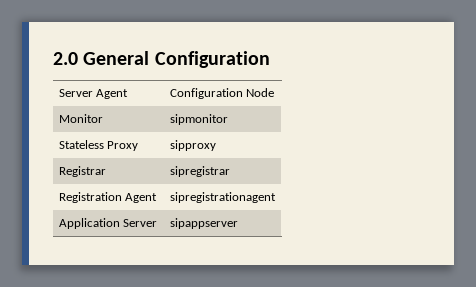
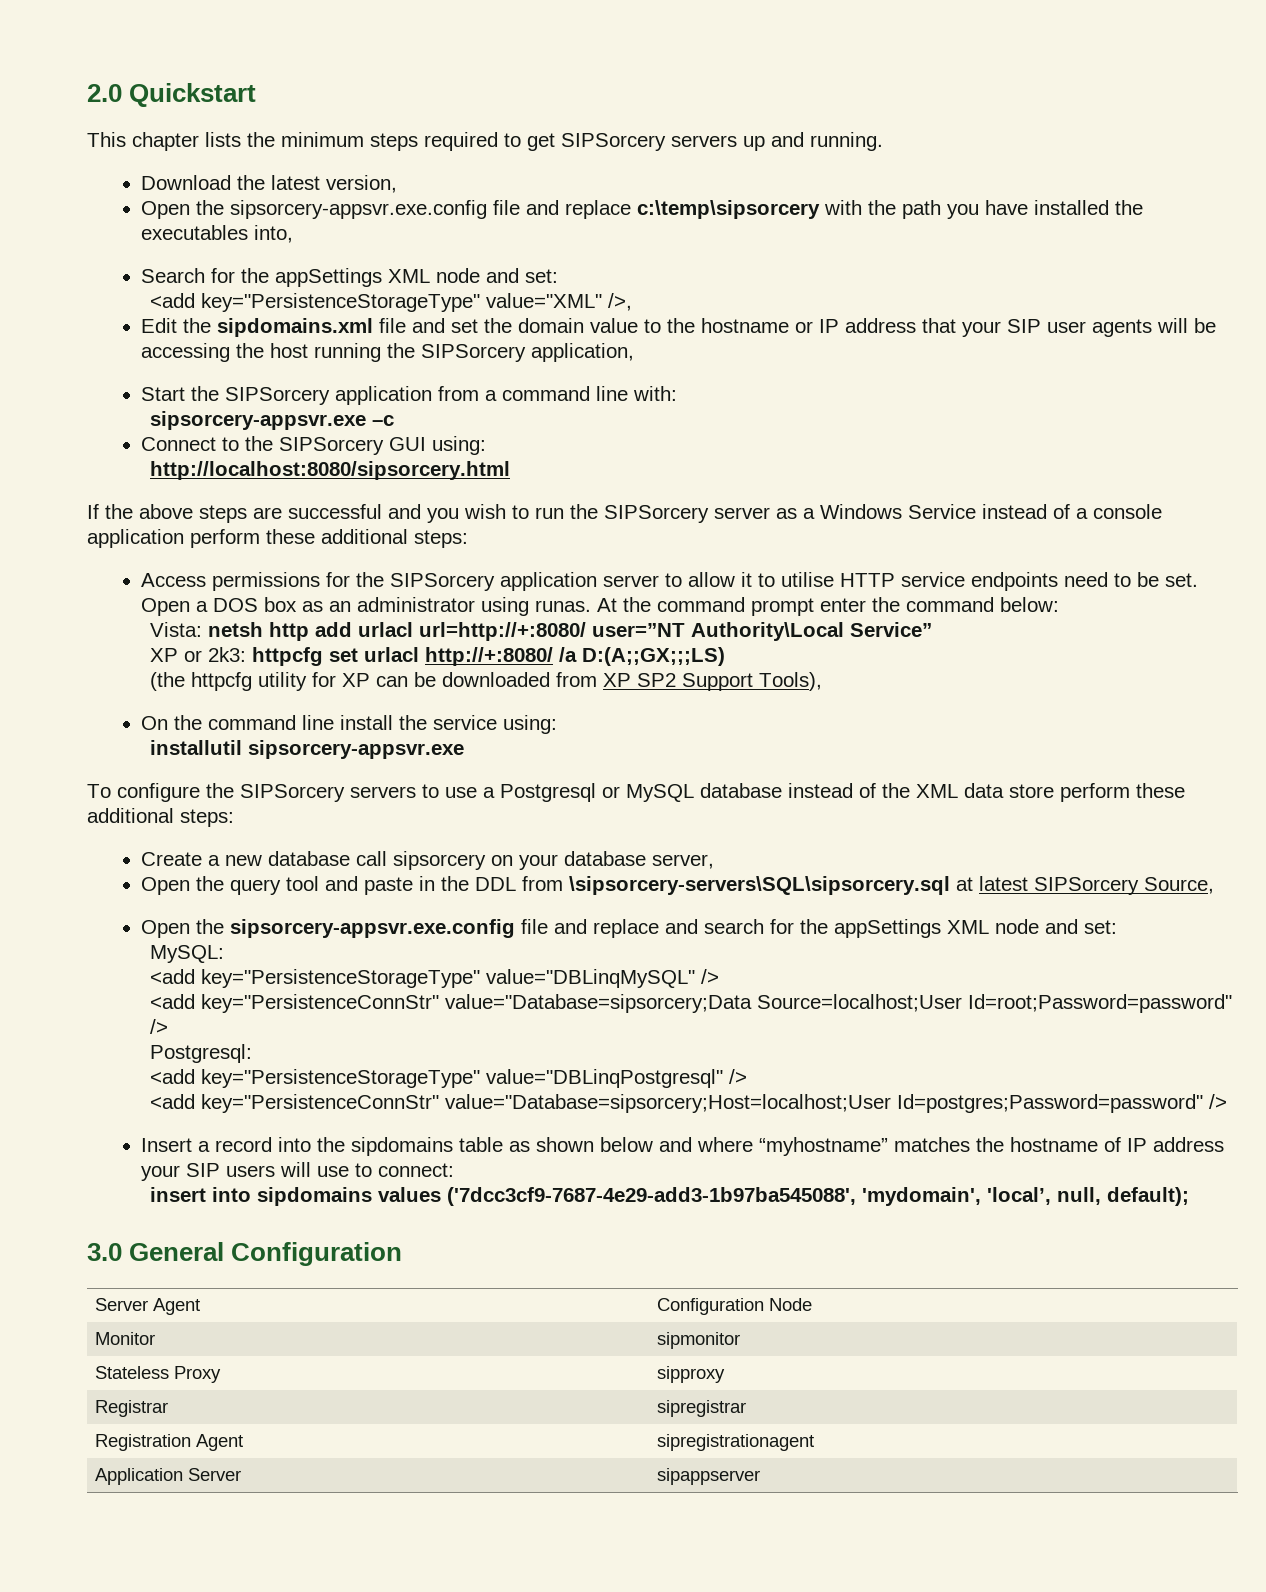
(78, 58) none -> [129,83,257,107] [87,132,883,151] [141,175,398,193] [141,200,1144,219] [141,225,294,243] [141,268,559,287] [150,293,633,312] [141,318,1217,337] [141,343,635,362] [141,386,678,405] [150,411,395,430] [141,436,487,455] [150,461,511,480] [87,504,1162,523] [87,529,468,548] [141,572,1199,591] [141,597,1060,616] [150,622,933,641] [150,647,726,666] [150,672,823,691] [141,715,558,734] [150,740,465,759] [87,783,1185,802] [87,808,234,827] [141,851,715,870] [141,876,1215,895] [141,919,1118,938] [150,945,225,963] [150,969,720,988] [150,994,1233,1013] [150,1019,169,1034] [150,1044,253,1063] [150,1069,748,1088] [150,1094,1228,1113] [141,1137,1225,1156] [141,1162,455,1181] [150,1187,1190,1206] [87,1243,122,1261] Quickstart // This chapter lists the minimum steps required to get SIPSorcery servers up and running. // Download the latest version, // Open the sipsorcery-appsvr.exe.config file and replace c:\temp\sipsorcery with the path you have installed the executables into, // Search for the appSettings XML node and set: // <add key="PersistenceStorageType" value="XML" />, // Edit the sipdomains.xml file and set the domain value to the hostname or IP address that your SIP user agents will be accessing the host running the SIPSorcery application, // Start the SIPSorcery application from a command line with: // sipsorcery-appsvr.exe –c // Connect to the SIPSorcery GUI using: // http://localhost:8080/sipsorcery.html // If the above steps are successful and you wish to run the SIPSorcery server as a Windows Service instead of a console application perform these additional steps: // Access permissions for the SIPSorcery application server to allow it to utilise HTTP service endpoints need to be set. Open a DOS box as an administrator using runas. At the command prompt enter the command below: // Vista: netsh http add urlacl url=http://+:8080/ user=”NT Authority\Local Service” // XP or 2k3: httpcfg set urlacl http://+:8080/ /a D:(A;;GX;;;LS) // (the httpcfg utility for XP can be downloaded from XP SP2 Support Tools), // On the command line install the service using: // installutil sipsorcery-appsvr.exe // To configure the SIPSorcery servers to use a Postgresql or MySQL database instead of the XML data store perform these additional steps: // Create a new database call sipsorcery on your database server, // Open the query tool and paste in the DDL from \sipsorcery-servers\SQL\sipsorcery.sql at latest SIPSorcery Source, // Open the sipsorcery-appsvr.exe.config file and replace and search for the appSettings XML node and set: // MySQL: // <add key="PersistenceStorageType" value="DBLinqMySQL" /> // <add key="PersistenceConnStr" value="Database=sipsorcery;Data Source=localhost;User Id=root;Password=password" /> // Postgresql: // <add key="PersistenceStorageType" value="DBLinqPostgresql" /> // <add key="PersistenceConnStr" value="Database=sipsorcery;Host=localhost;User Id=postgres;Password=password" /> // Insert a record into the sipdomains table as shown below and where “myhostname” matches the hostname of IP address your SIP users will use to connect: // insert into sipdomains values ('7dcc3cf9-7687-4e29-add3-1b97ba545088', 'mydomain', 'local’, null, default); // 3.0

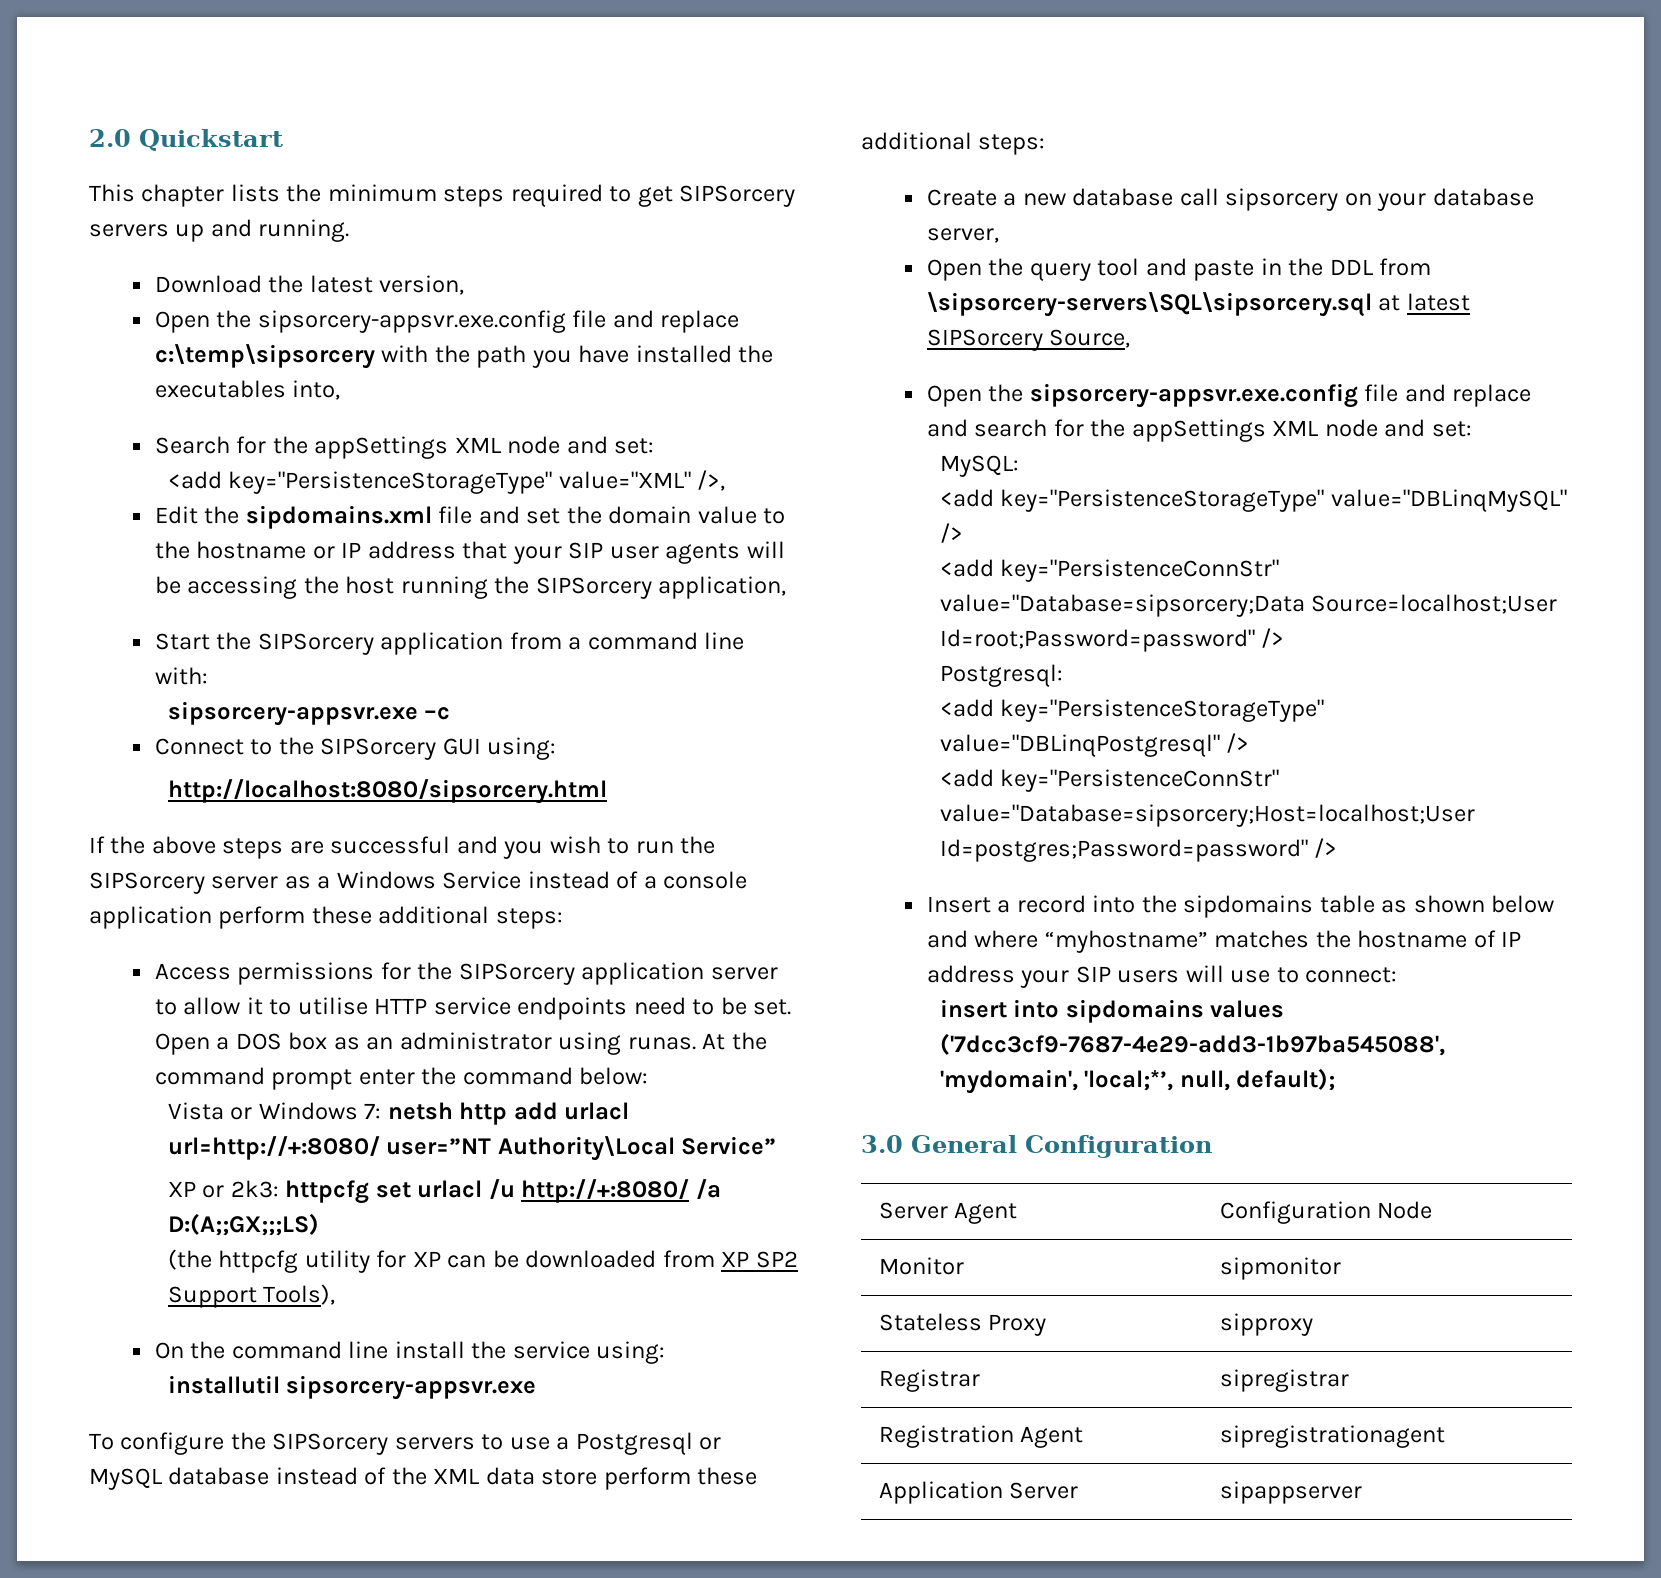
[150,622,203,637] Vista: -> [167,1102,382,1120] Vista or Windows 7:
(420, 654) none -> [488,1179,515,1199] /u
[987,1187,1052,1205] 'local’, -> [1084,1070,1174,1091] 'local;*’,

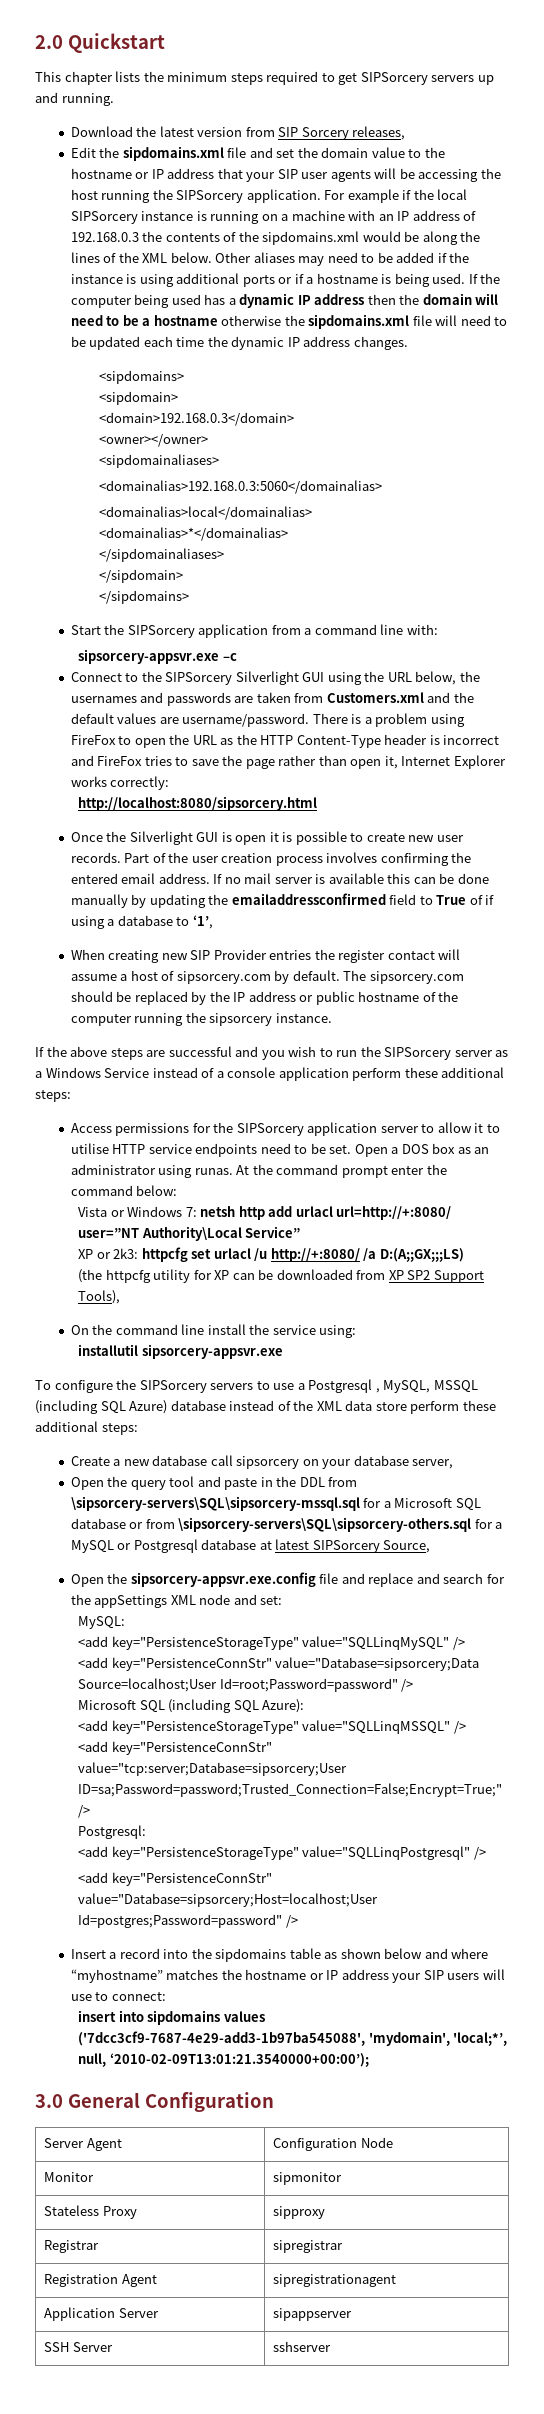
[379,275,465,295] [154,310,740,333] [154,344,774,369] [154,380,341,400] [154,436,655,459] [167,470,726,494] version, // Open the sipsorcery-appsvr.exe.config file and replace c:\temp\sipsorcery with the path you have installed the executables into, // Search for the appSettings XML node and set: // <add key="PersistenceStorageType" value="XML" />, -> [197,126,406,140] version from SIP Sorcery releases,
[658,576,787,599] application, -> [246,189,468,203] [70,210,477,224] [70,231,481,245] [70,252,470,266] [70,273,501,287] [70,293,499,308] [70,314,508,329] [70,336,408,350] [99,370,185,384] [99,391,179,405] [99,412,295,426] [99,434,209,447] [99,454,220,468] [99,480,383,494] [99,506,313,520] [99,527,289,541] [99,548,225,562] [99,569,184,583] [99,590,190,604] application. For example if the local SIPSorcery instance is running on a machine with an IP address of 192.168.0.3 the contents of the sipdomains.xml would be along the lines of the XML below. Other aliases may need to be added if the instance is using additional ports or if a hostname is being used. If the computer being used has a dynamic IP address then the domain will need to be a hostname otherwise the sipdomains.xml file will need to be updated each time the dynamic IP address changes. // <sipdomains> // <sipdomain> // <domain>192.168.0.3</domain> // <owner></owner> // <sipdomainaliases> // <domainalias>192.168.0.3:5060</domainalias> // <domainalias>local</domainalias> // <domainalias>*</domainalias> // </sipdomainaliases> // </sipdomain> // </sipdomains>
[442,737,557,760] [167,779,607,804] GUI using: // http://localhost:8080/sipsorcery.html -> [235,671,480,685] [70,692,474,706] [70,713,465,727] [70,734,500,748] [70,755,506,769] [70,776,170,790] [77,796,317,811] [70,831,464,845] [70,852,472,866] [70,873,489,884] [70,893,495,908] [70,915,213,929] [70,949,461,963] [70,970,464,984] [70,991,459,1005] [70,1012,332,1026] Silverlight GUI using the URL below, the usernames and passwords are taken from Customers.xml and the default values are username/password. There is a problem using FireFox to open the URL as the HTTP Content-Type header is incorrect and FireFox tries to save the page rather than open it, Internet Explorer works correctly: // http://localhost:8080/sipsorcery.html // Once the Silverlight GUI is open it is possible to create new user records. Part of the user creation process involves confirming the entered email address. If no mail server is available this can be done manually by updating the emailaddressconfirmed field to True of if using a database to ‘1’, // When creating new SIP Provider entries the register contact will assume a host of sipsorcery.com by default. The sipsorcery.com should be replaced by the IP address or public hostname of the computer running the sipsorcery instance.
[699,1437,722,1450] [89,1468,162,1490] or MySQL -> [375,1380,478,1393] [35,1400,168,1414] , MySQL, MSSQL (including SQL Azure)
[926,292,1372,317] \sipsorcery-servers\SQL\sipsorcery.sql -> [70,1496,481,1511] [70,1517,503,1532] [70,1539,257,1553] \sipsorcery-servers\SQL\sipsorcery-mssql.sql for a Microsoft SQL database or from \sipsorcery-servers\SQL\sipsorcery-others.sql for a MySQL or Postgresql database
[1330,489,1567,512] value="DBLinqMySQL" -> [302,1636,450,1650] value="SQLLinqMySQL"
(1285, 638) none -> [77,1699,305,1713] [77,1720,466,1734] [77,1741,272,1755] [77,1762,347,1776] [77,1783,502,1797] [77,1805,90,1818] // Microsoft SQL (including SQL Azure): // <add key="PersistenceStorageType" value="SQLLinqMSSQL" /> // <add key="PersistenceConnStr" value="tcp:server;Database=sipsorcery;User ID=sa;Password=password;Trusted_Connection=False;Encrypt=True;" />
[939,734,1220,757] value="DBLinqPostgresql" -> [302,1846,471,1860] value="SQLLinqPostgresql"
[1473,930,1496,948] of -> [309,1973,324,1980] or
[1236,1068,1336,1091] default); -> [109,2053,369,2067] ‘2010-02-09T13:01:21.3540000+00:00’);
(1362, 1492) none -> [44,2342,113,2352] [273,2341,332,2352] // SSH Server | sshserver

